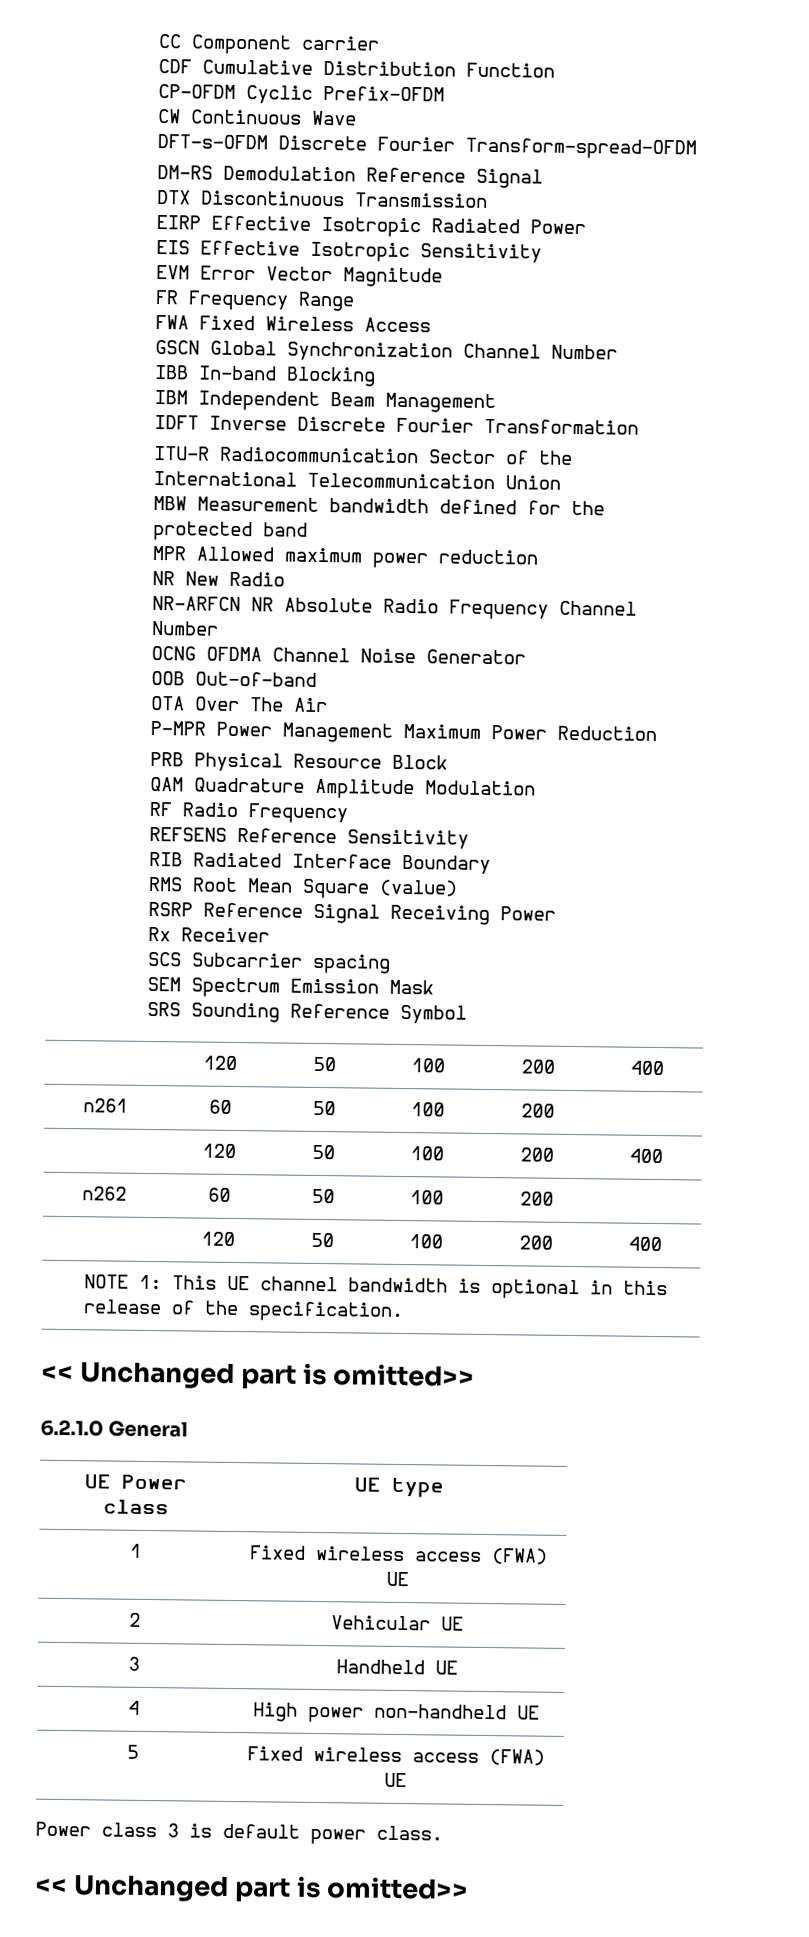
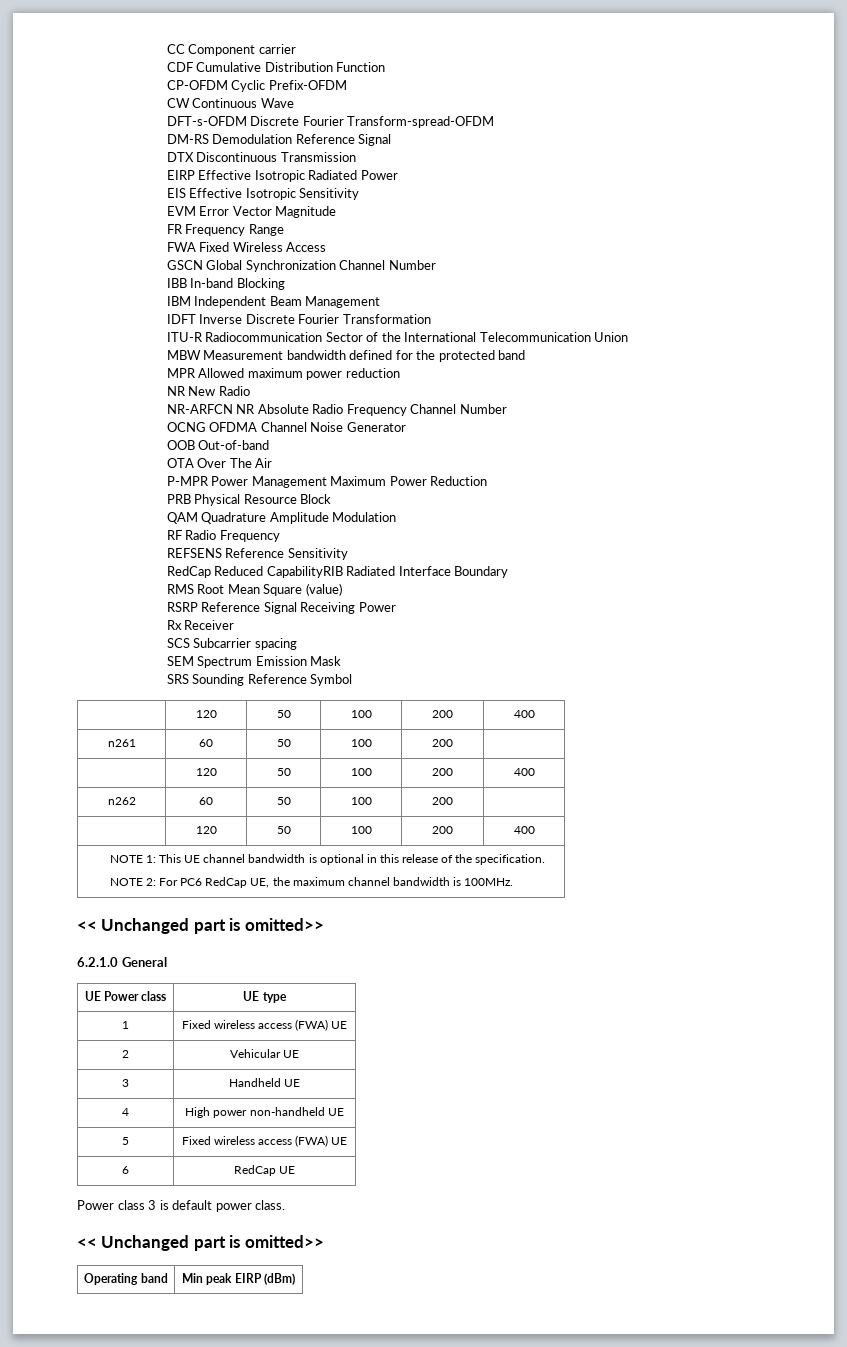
[148,851,183,867] RIB -> [166,566,343,578] RedCap Reduced CapabilityRIB
(404, 1312) none -> [109,877,514,888] // NOTE 2: For PC6 RedCap UE, the maximum channel bandwidth is 100MHz.
(407, 1780) none -> [122,1166,129,1174] [233,1165,296,1176] // 6 | RedCap UE
(470, 1888) none -> [84,1273,168,1285] [182,1273,295,1285] // Operating band | Min peak EIRP (dBm)

